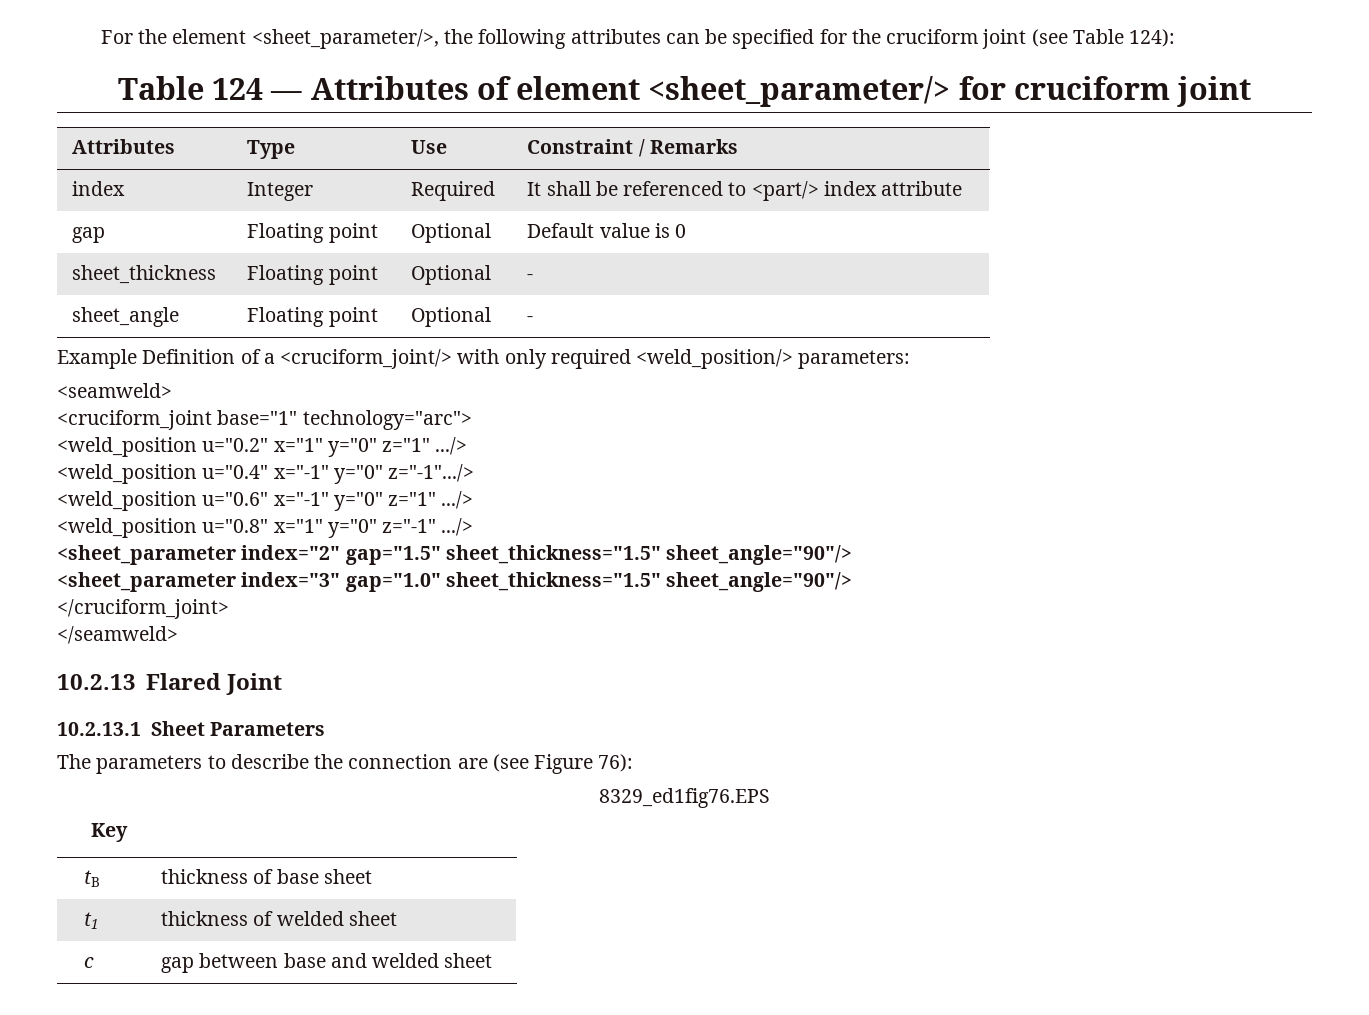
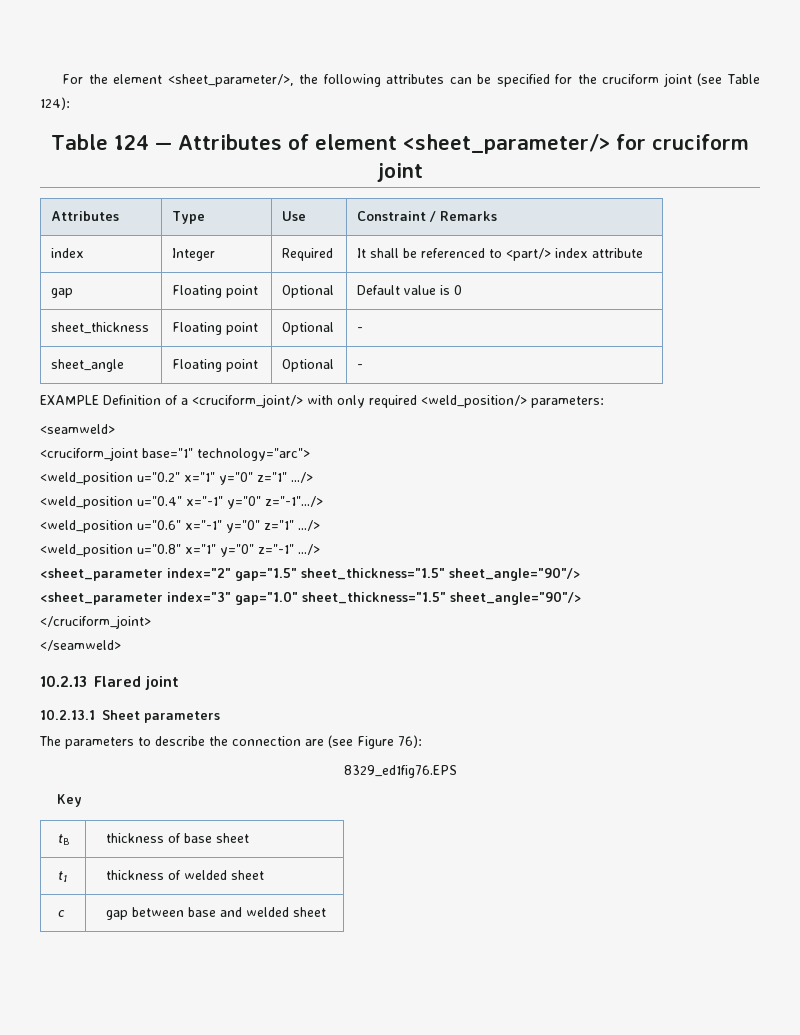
[57,349,137,369] Example -> [40,395,99,405] EXAMPLE
[225,673,282,695] Joint -> [145,676,179,690] joint
[210,722,326,736] Parameters -> [144,711,220,723] parameters

